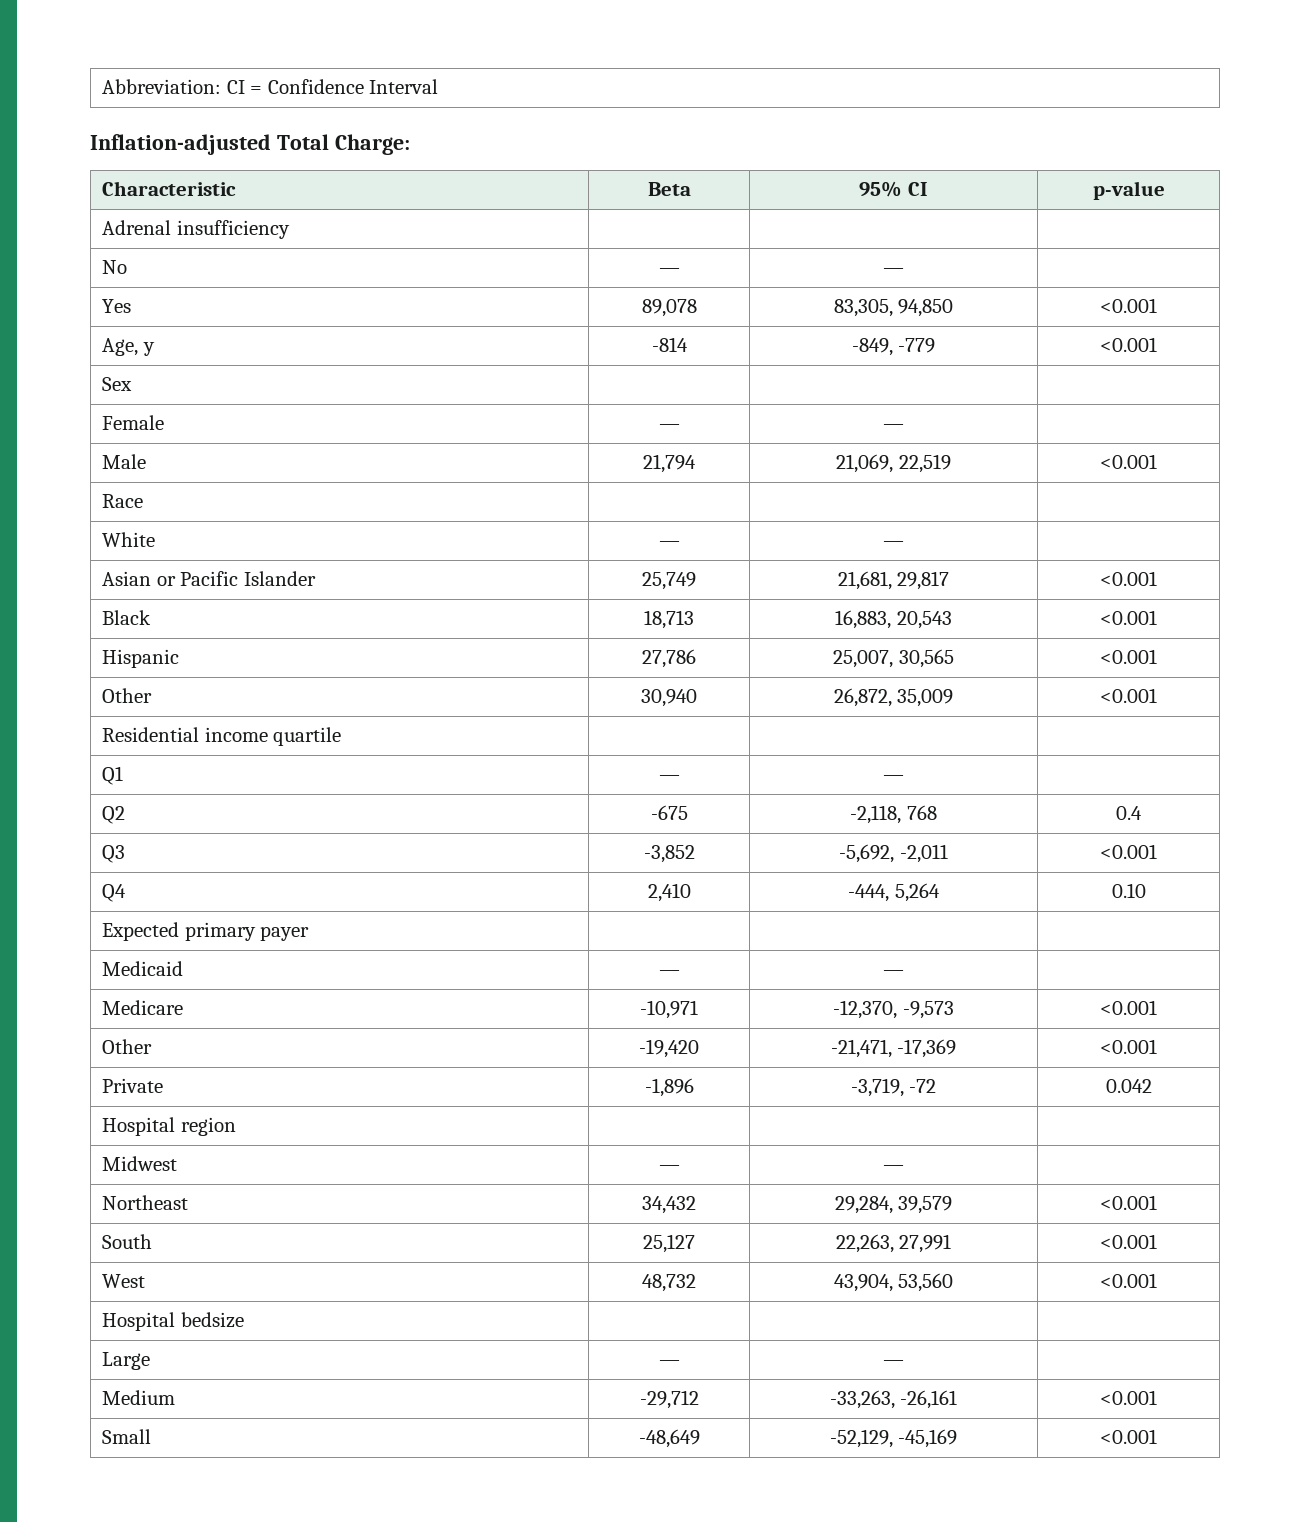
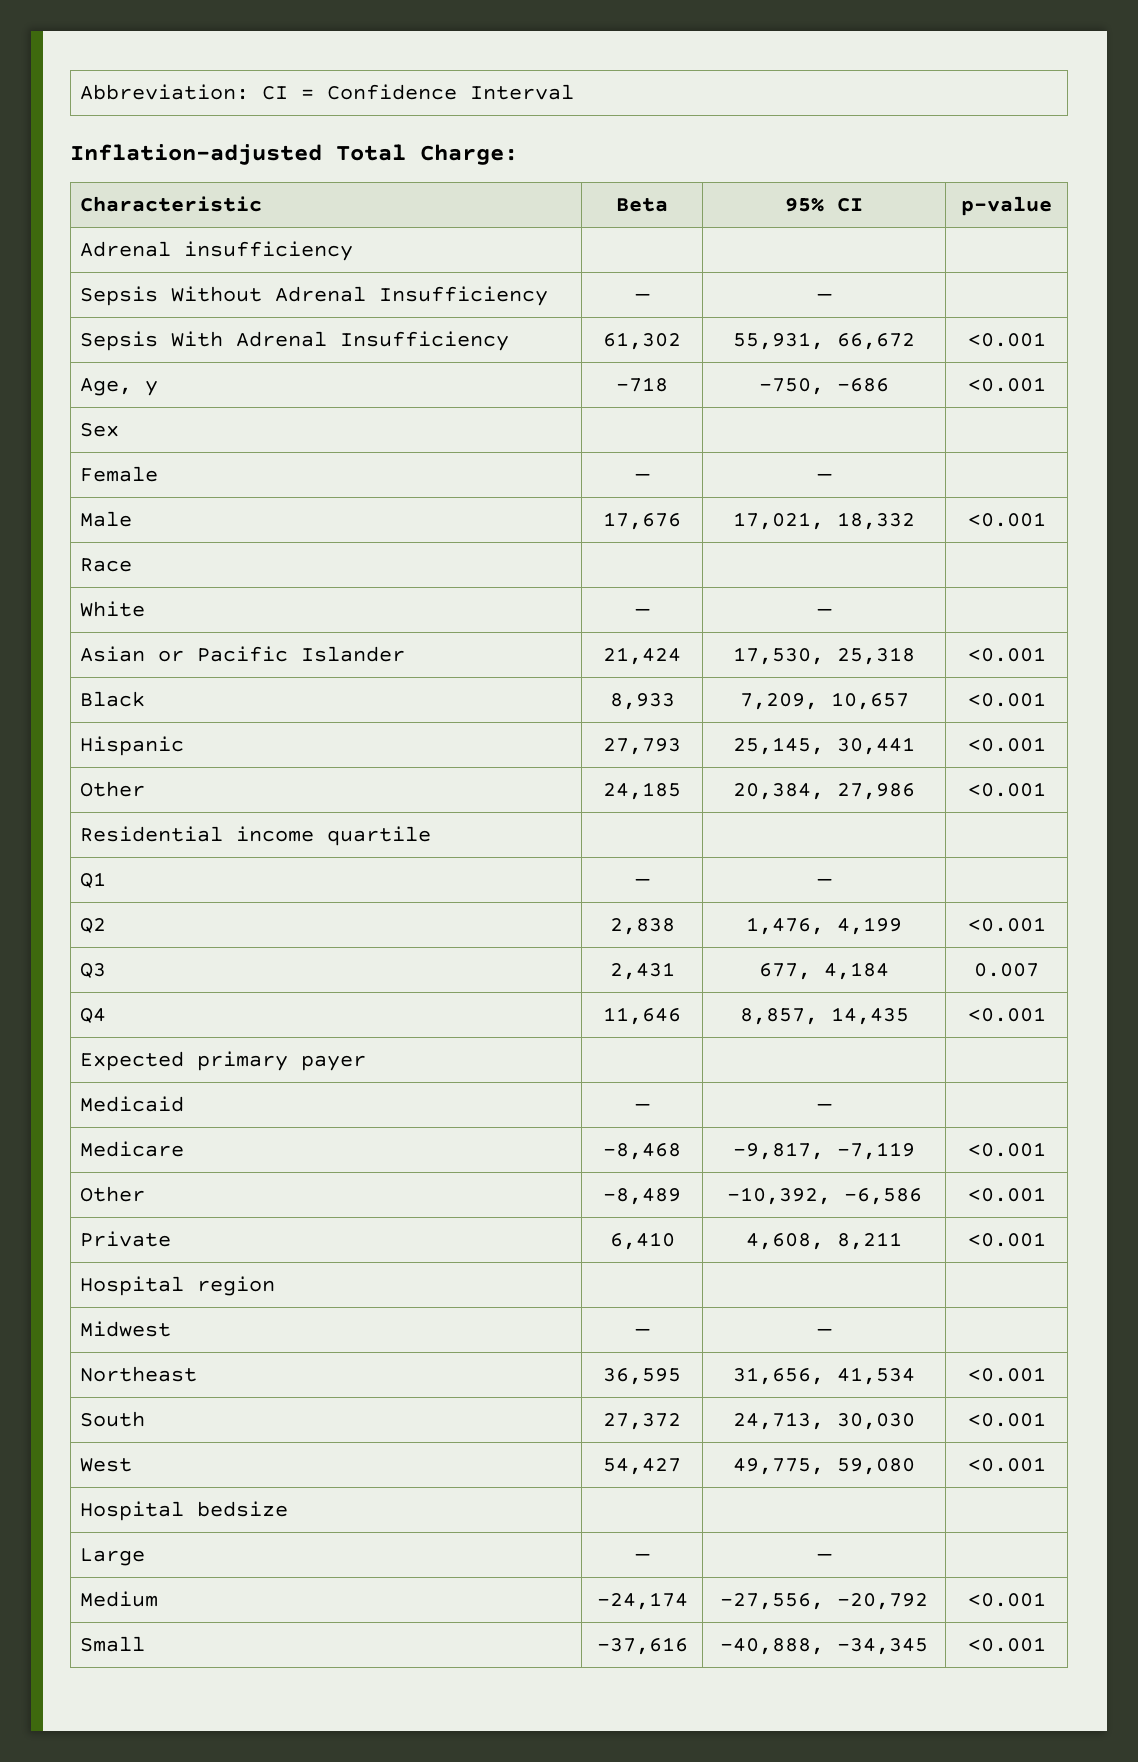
[102,260,128,274] [658,268,680,274] [883,268,904,274] [102,299,132,313] [641,299,697,317] [833,299,954,317] No | — | — | // Yes | 89,078 | 83,305, 94,850 -> [80,286,549,306] [634,293,650,301] [816,293,832,301] [80,331,510,351] [603,332,681,350] [733,332,915,350] Sepsis Without Adrenal Insufficiency | — | — | // Sepsis With Adrenal Insufficiency | 61,302 | 55,931, 66,672
[651,337,688,352] [851,338,936,356] -814 | -849, -779 -> [616,377,668,392] [759,378,889,395] -718 | -750, -686
[643,454,696,473] [836,454,951,473] 21,794 | 21,069, 22,519 -> [603,512,681,530] [733,512,915,530] 17,676 | 17,021, 18,332
[642,572,696,590] [837,571,950,590] 25,749 | 21,681, 29,817 -> [603,647,681,665] [733,647,915,665] 21,424 | 17,530, 25,318
[644,610,694,629] [835,610,952,629] 18,713 | 16,883, 20,543 -> [609,693,675,710] [739,692,909,710] 8,933 | 7,209, 10,657
[642,649,696,668] [833,649,954,668] [1100,649,1157,664] [102,688,153,703] [641,689,697,707] [833,688,954,707] 27,786 | 25,007, 30,565 | <0.001 // Other | 30,940 | 26,872, 35,009 -> [603,738,681,755] [733,737,915,755] [967,737,1046,752] [80,781,146,797] [603,782,681,800] [733,783,915,800] 27,793 | 25,145, 30,441 | <0.001 // Other | 24,185 | 20,384, 27,986
[650,805,688,820] [850,805,937,824] [1116,806,1142,820] [102,845,126,863] [643,845,695,863] [839,844,948,863] [1100,844,1157,859] [102,884,127,902] [647,883,691,902] [848,883,940,902] [1111,883,1146,898] -675 | -2,118, 768 | 0.4 // Q3 | -3,852 | -5,692, -2,011 | <0.001 // Q4 | 2,410 | -444, 5,264 | 0.10 -> [609,918,675,935] [746,917,902,935] [967,917,1046,932] [80,963,107,978] [609,962,675,980] [759,962,889,980] [974,963,1039,977] [80,1008,107,1023] [603,1007,681,1025] [739,1007,909,1025] [967,1007,1046,1022] 2,838 | 1,476, 4,199 | <0.001 // Q3 | 2,431 | 677, 4,184 | 0.007 // Q4 | 11,646 | 8,857, 14,435 | <0.001
[640,1000,698,1019] [833,1000,954,1019] [1100,1000,1157,1015] [102,1039,153,1054] [639,1039,699,1058] [830,1039,957,1058] -10,971 | -12,370, -9,573 | <0.001 // Other | -19,420 | -21,471, -17,369 -> [603,1143,681,1160] [733,1142,915,1160] [967,1142,1046,1157] [80,1186,146,1202] [603,1188,681,1205] [726,1187,922,1205] -8,468 | -9,817, -7,119 | <0.001 // Other | -8,489 | -10,392, -6,586
[644,1078,694,1097] [850,1078,937,1097] [1105,1079,1152,1093] -1,896 | -3,719, -72 | 0.042 -> [609,1232,675,1250] [746,1232,902,1250] [967,1232,1046,1247] 6,410 | 4,608, 8,211 | <0.001
[642,1196,696,1214] [834,1196,953,1214] 34,432 | 29,284, 39,579 -> [603,1368,681,1385] [733,1367,915,1385] 36,595 | 31,656, 41,534
[643,1234,695,1253] [835,1234,952,1253] 25,127 | 22,263, 27,991 -> [603,1413,681,1430] [733,1412,915,1430] 27,372 | 24,713, 30,030
[642,1274,696,1292] [833,1273,954,1292] 48,732 | 43,904, 53,560 -> [603,1458,681,1475] [733,1458,915,1475] 54,427 | 49,775, 59,080
[639,1390,699,1409] [829,1390,958,1409] -29,712 | -33,263, -26,161 -> [596,1592,688,1610] [720,1593,928,1610] -24,174 | -27,556, -20,792
[638,1429,700,1448] [829,1429,958,1448] -48,649 | -52,129, -45,169 -> [596,1637,688,1655] [720,1638,928,1655] -37,616 | -40,888, -34,345

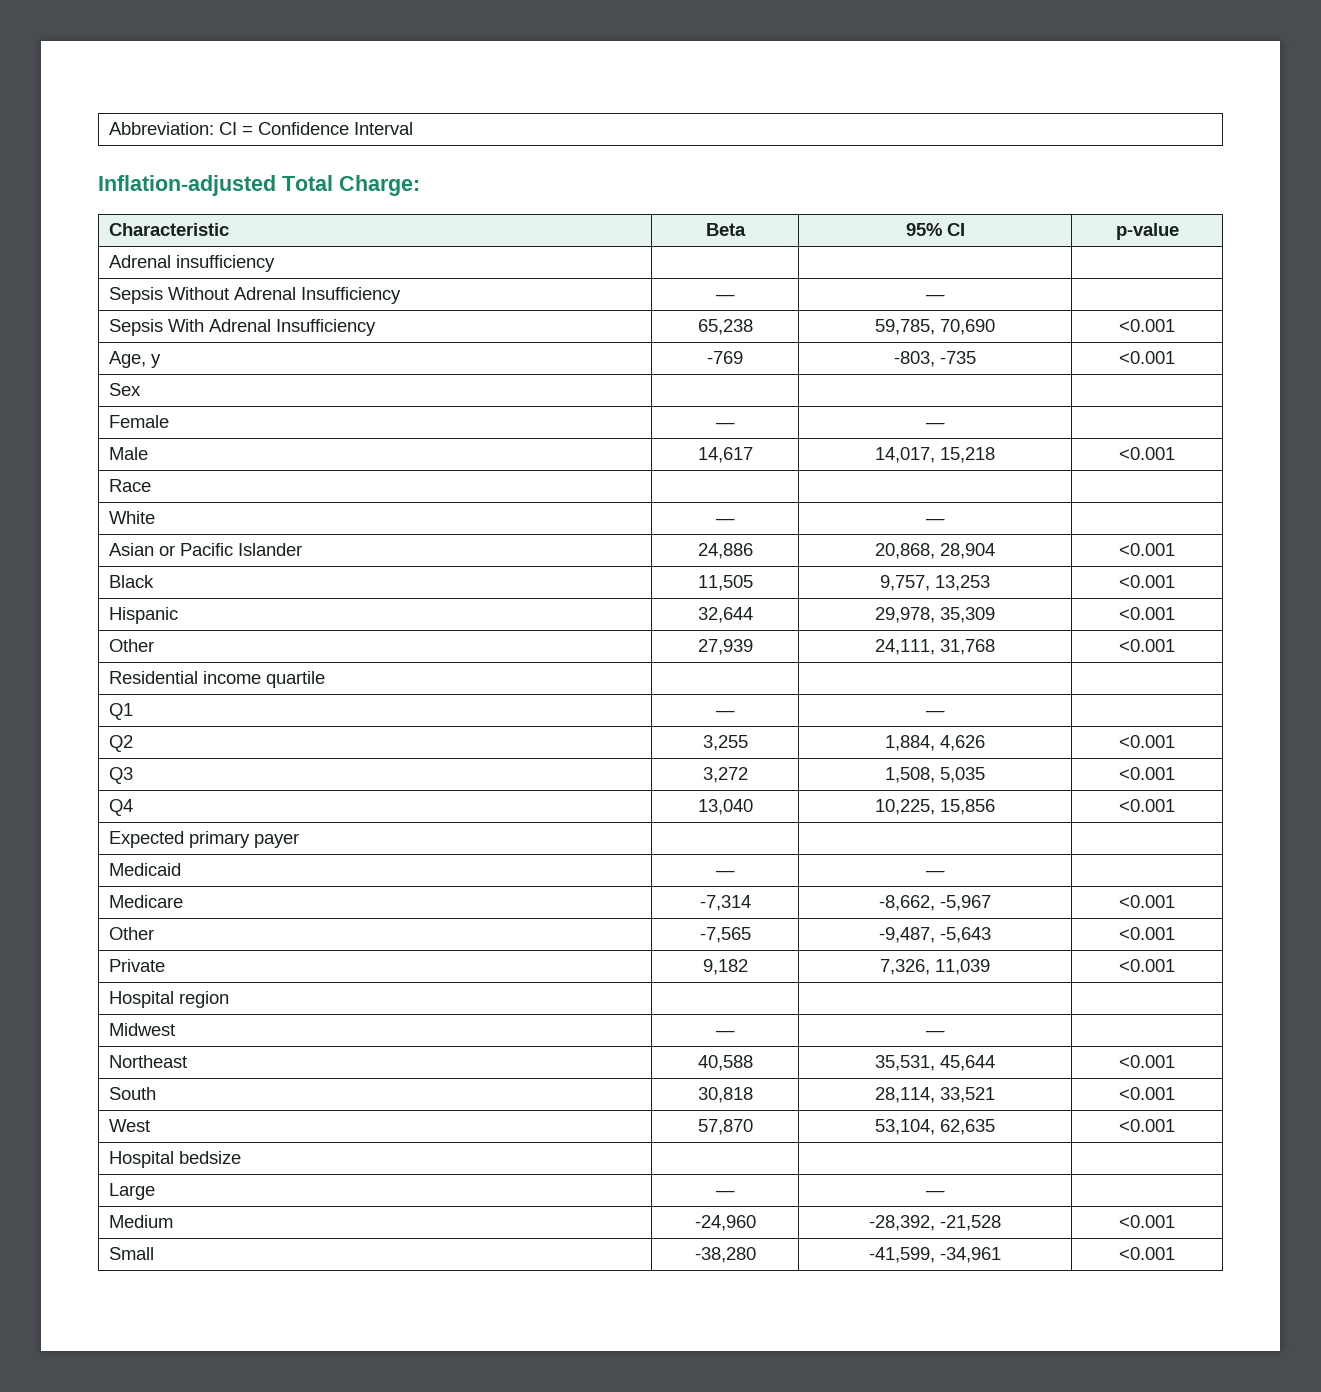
[603,332,681,350] [733,332,915,350] 61,302 | 55,931, 66,672 -> [697,319,753,335] [875,319,995,335] 65,238 | 59,785, 70,690
[616,377,668,392] [759,378,889,395] -718 | -750, -686 -> [707,351,743,364] [894,351,976,367] -769 | -803, -735
[603,512,681,530] [733,512,915,530] 17,676 | 17,021, 18,332 -> [697,447,753,463] [875,447,995,463] 14,617 | 14,017, 15,218
[603,647,681,665] [733,647,915,665] 21,424 | 17,530, 25,318 -> [697,543,753,559] [875,543,995,559] 24,886 | 20,868, 28,904
[609,693,675,710] [739,692,909,710] 8,933 | 7,209, 10,657 -> [697,575,753,591] [880,575,990,591] 11,505 | 9,757, 13,253
[603,738,681,755] [733,737,915,755] [967,737,1046,752] [80,781,146,797] [603,782,681,800] [733,783,915,800] 27,793 | 25,145, 30,441 | <0.001 // Other | 24,185 | 20,384, 27,986 -> [697,607,753,623] [875,607,995,623] [1119,607,1175,620] [109,639,155,652] [697,639,753,655] [875,639,995,655] 32,644 | 29,978, 35,309 | <0.001 // Other | 27,939 | 24,111, 31,768
[609,918,675,935] [746,917,902,935] 2,838 | 1,476, 4,199 -> [702,735,748,751] [885,735,985,751] 3,255 | 1,884, 4,626
[609,962,675,980] [759,962,889,980] [974,963,1039,977] [80,1008,107,1023] [603,1007,681,1025] [739,1007,909,1025] 2,431 | 677, 4,184 | 0.007 // Q4 | 11,646 | 8,857, 14,435 -> [702,767,748,783] [885,767,985,783] [1119,767,1175,780] [109,799,134,816] [697,799,753,815] [875,799,995,815] 3,272 | 1,508, 5,035 | <0.001 // Q4 | 13,040 | 10,225, 15,856
[603,1143,681,1160] [733,1142,915,1160] [967,1142,1046,1157] [80,1186,146,1202] [603,1188,681,1205] [726,1187,922,1205] -8,468 | -9,817, -7,119 | <0.001 // Other | -8,489 | -10,392, -6,586 -> [699,895,751,911] [879,895,991,911] [1119,895,1175,908] [109,927,155,940] [699,927,751,943] [879,927,991,943] -7,314 | -8,662, -5,967 | <0.001 // Other | -7,565 | -9,487, -5,643
[609,1232,675,1250] [746,1232,902,1250] 6,410 | 4,608, 8,211 -> [702,959,748,975] [880,959,990,975] 9,182 | 7,326, 11,039
[603,1368,681,1385] [733,1367,915,1385] 36,595 | 31,656, 41,534 -> [697,1055,753,1071] [875,1055,995,1071] 40,588 | 35,531, 45,644
[603,1413,681,1430] [733,1412,915,1430] 27,372 | 24,713, 30,030 -> [697,1087,753,1103] [875,1087,995,1103] 30,818 | 28,114, 33,521
[603,1458,681,1475] [733,1458,915,1475] 54,427 | 49,775, 59,080 -> [697,1119,753,1135] [875,1119,995,1135] 57,870 | 53,104, 62,635
[596,1592,688,1610] [720,1593,928,1610] -24,174 | -27,556, -20,792 -> [694,1215,756,1231] [869,1215,1001,1231] -24,960 | -28,392, -21,528
[596,1637,688,1655] [720,1638,928,1655] -37,616 | -40,888, -34,345 -> [694,1247,756,1263] [869,1247,1001,1263] -38,280 | -41,599, -34,961

